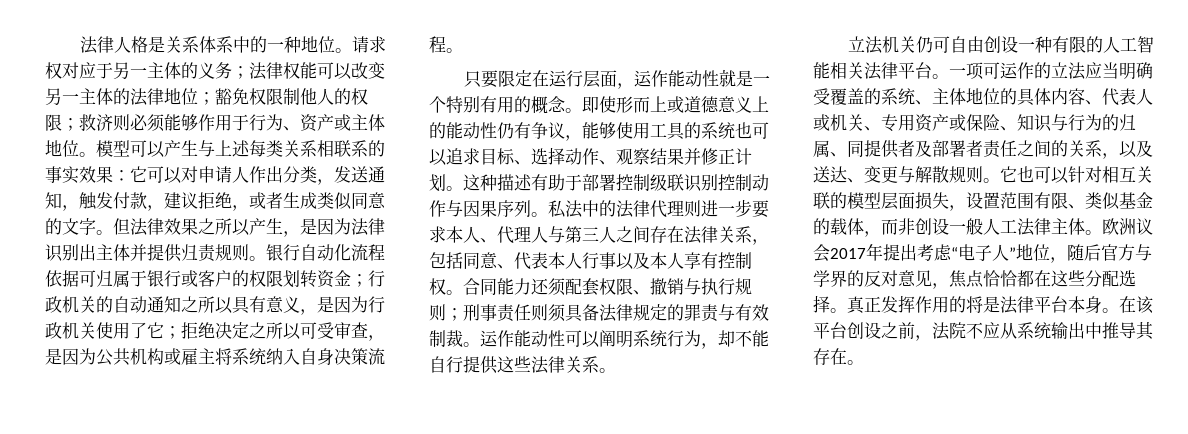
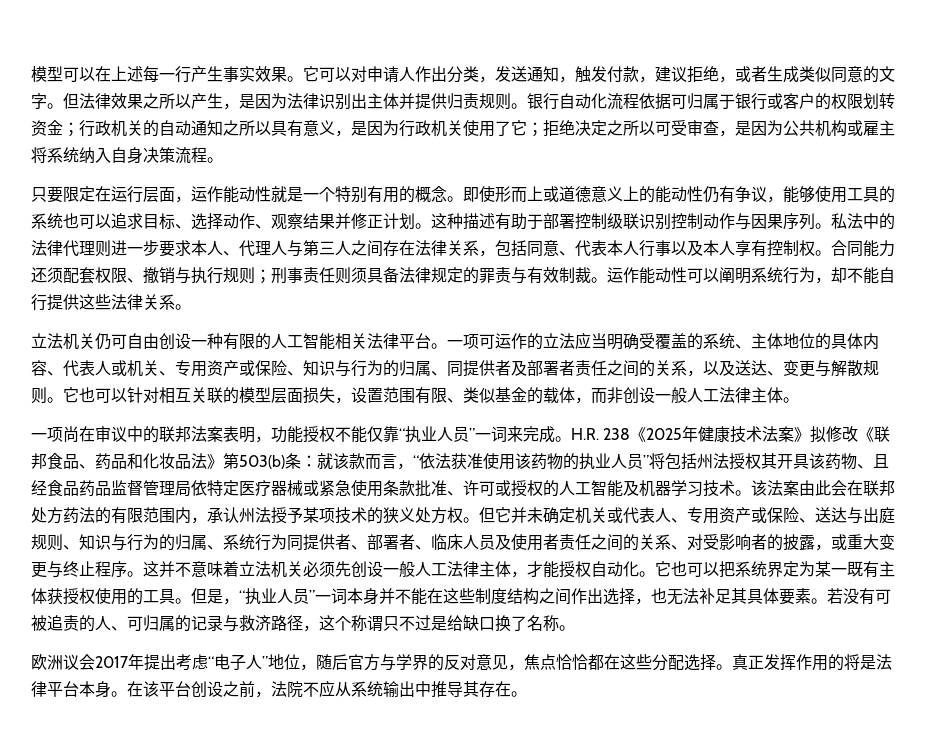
[80,36,387,54] [45,62,385,80] [45,88,368,106] [45,114,385,132] [45,140,385,158] 法律人格是关系体系中的一种地位。请求权对应于另一主体的义务；法律权能可以改变另一主体的法律地位；豁免权限制他人的权限；救济则必须能够作用于行为、资产或主体地位。模型可以产生与上述每类关系相联系的 -> [31,66,223,83] 模型可以在上述每一行产生
[113,170,130,181] ： -> [287,76,303,82] 。
(1102, 232) none -> [31,426,891,443] [31,453,889,470] [31,479,895,497] [31,507,895,524] [31,534,895,551] [31,561,895,578] [31,588,891,605] [31,615,575,632] // 一项尚在审议中的联邦法案表明，功能授权不能仅靠“执业人员”一词来完成。H.R. 238《2025年健康技术法案》拟修改《联邦食品、药品和化妆品法》第503(b)条：就该款而言，“依法获准使用该药物的执业人员”将包括州法授权其开具该药物、且经食品药品监督管理局依特定医疗器械或紧急使用条款批准、许可或授权的人工智能及机器学习技术。该法案由此会在联邦处方药法的有限范围内，承认州法授予某项技术的狭义处方权。但它并未确定机关或代表人、专用资产或保险、送达与出庭规则、知识与行为的归属、系统行为同提供者、部署者、临床人员及使用者责任之间的关系、对受影响者的披露，或重大变更与终止程序。这并不意味着立法机关必须先创设一般人工法律主体，才能授权自动化。它也可以把系统界定为某一既有主体获授权使用的工具。但是，“执业人员”一词本身并不能在这些制度结构之间作出选择，也无法补足其具体要素。若没有可被追责的人、可归属的记录与救济路径，这个称谓只不过是给缺口换了名称。 //

